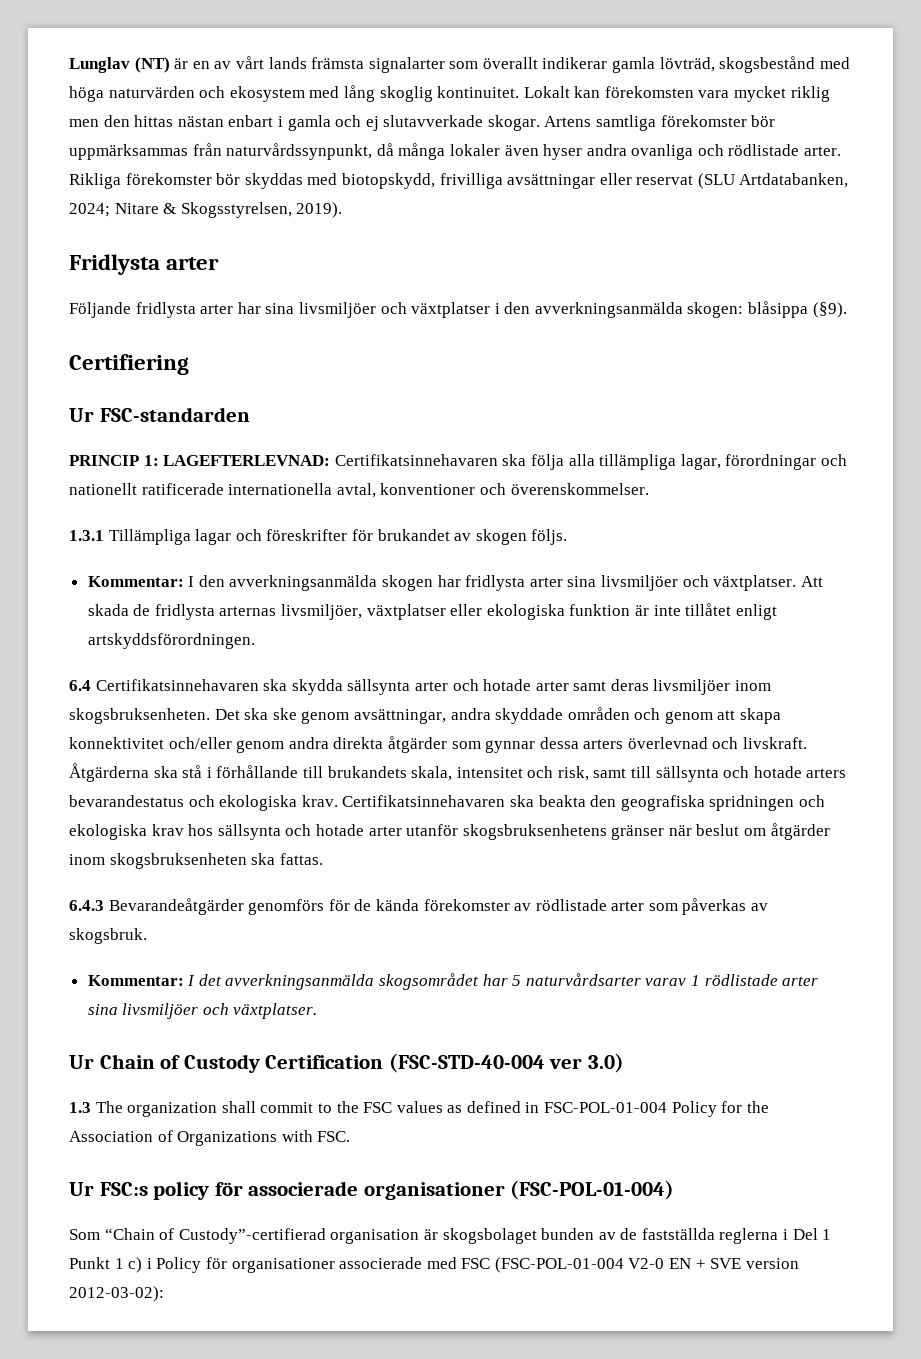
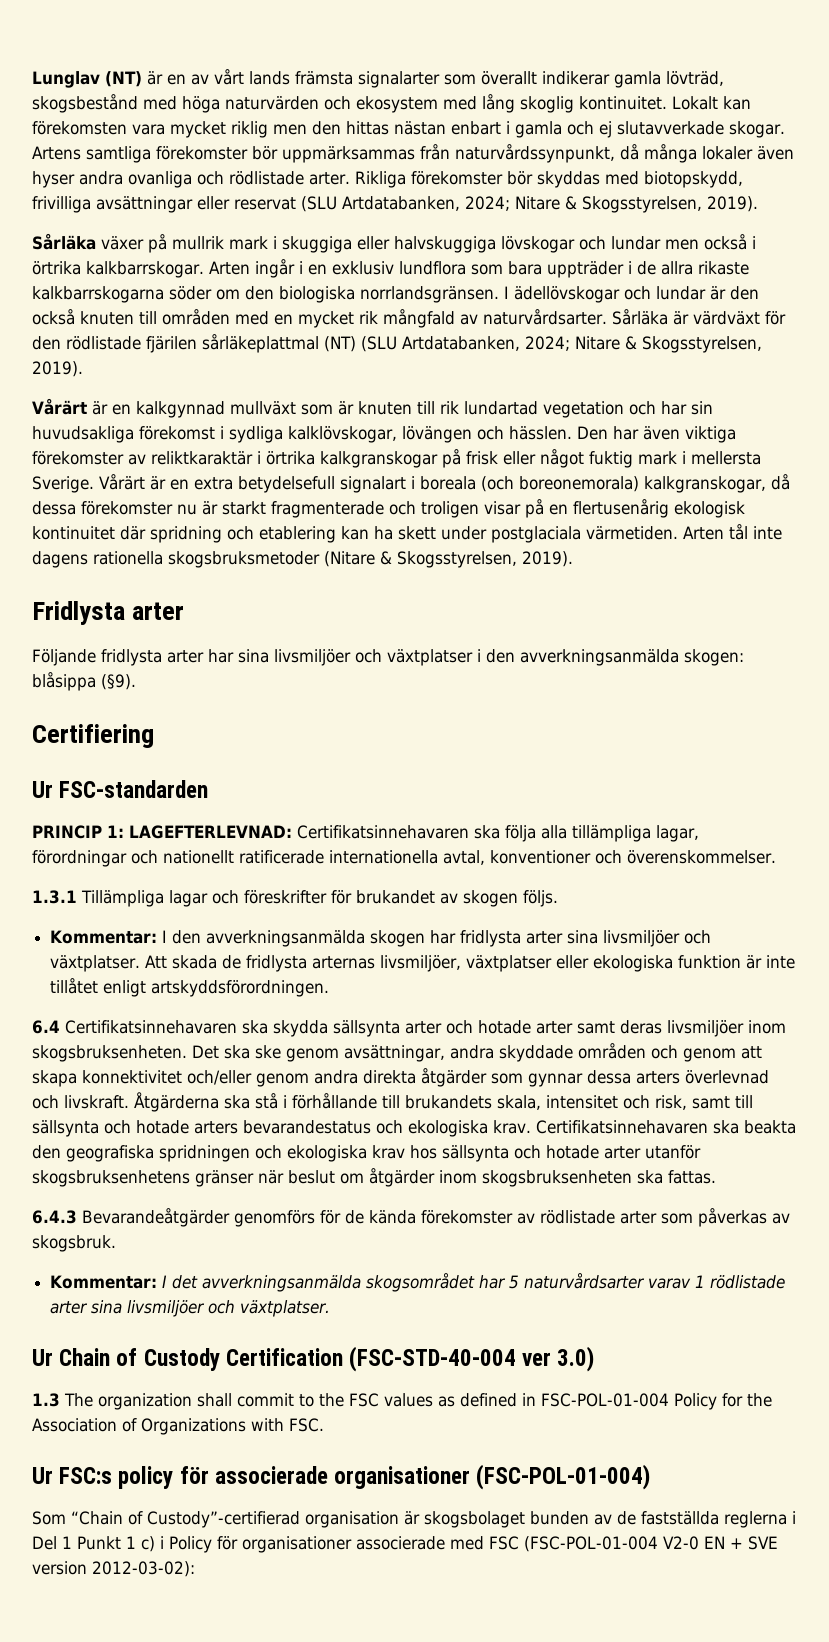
(343, 210) none -> [32,233,756,253] [32,259,749,278] [32,286,759,303] [32,309,786,328] [32,334,762,353] [32,361,83,377] [32,398,713,418] [32,426,736,443] [32,449,761,468] [32,474,790,493] [32,499,745,518] [32,524,782,543] [32,551,573,568] // Sårläka växer på mullrik mark i skuggiga eller halvskuggiga lövskogar och lundar men också i örtrika kalkbarrskogar. Arten ingår i en exklusiv lundflora som bara uppträder i de allra rikaste kalkbarrskogarna söder om den biologiska norrlandsgränsen. I ädellövskogar och lundar är den också knuten till områden med en mycket rik mångfald av naturvårdsarter. Sårläka är värdväxt för den rödlistade fjärilen sårläkeplattmal (NT) (SLU Artdatabanken, 2024; Nitare & Skogsstyrelsen, 2019). // Vårärt är en kalkgynnad mullväxt som är knuten till rik lundartad vegetation och har sin huvudsakliga förekomst i sydliga kalklövskogar, lövängen och hässlen. Den har även viktiga förekomster av reliktkaraktär i örtrika kalkgranskogar på frisk eller något fuktig mark i mellersta Sverige. Vårärt är en extra betydelsefull signalart i boreala (och boreonemorala) kalkgranskogar, då dessa förekomster nu är starkt fragmenterade och troligen visar på en flertusenårig ekologisk kontinuitet där spridning och etablering kan ha skett under postglaciala värmetiden. Arten tål inte dagens rationella skogsbruksmetoder (Nitare & Skogsstyrelsen, 2019).

